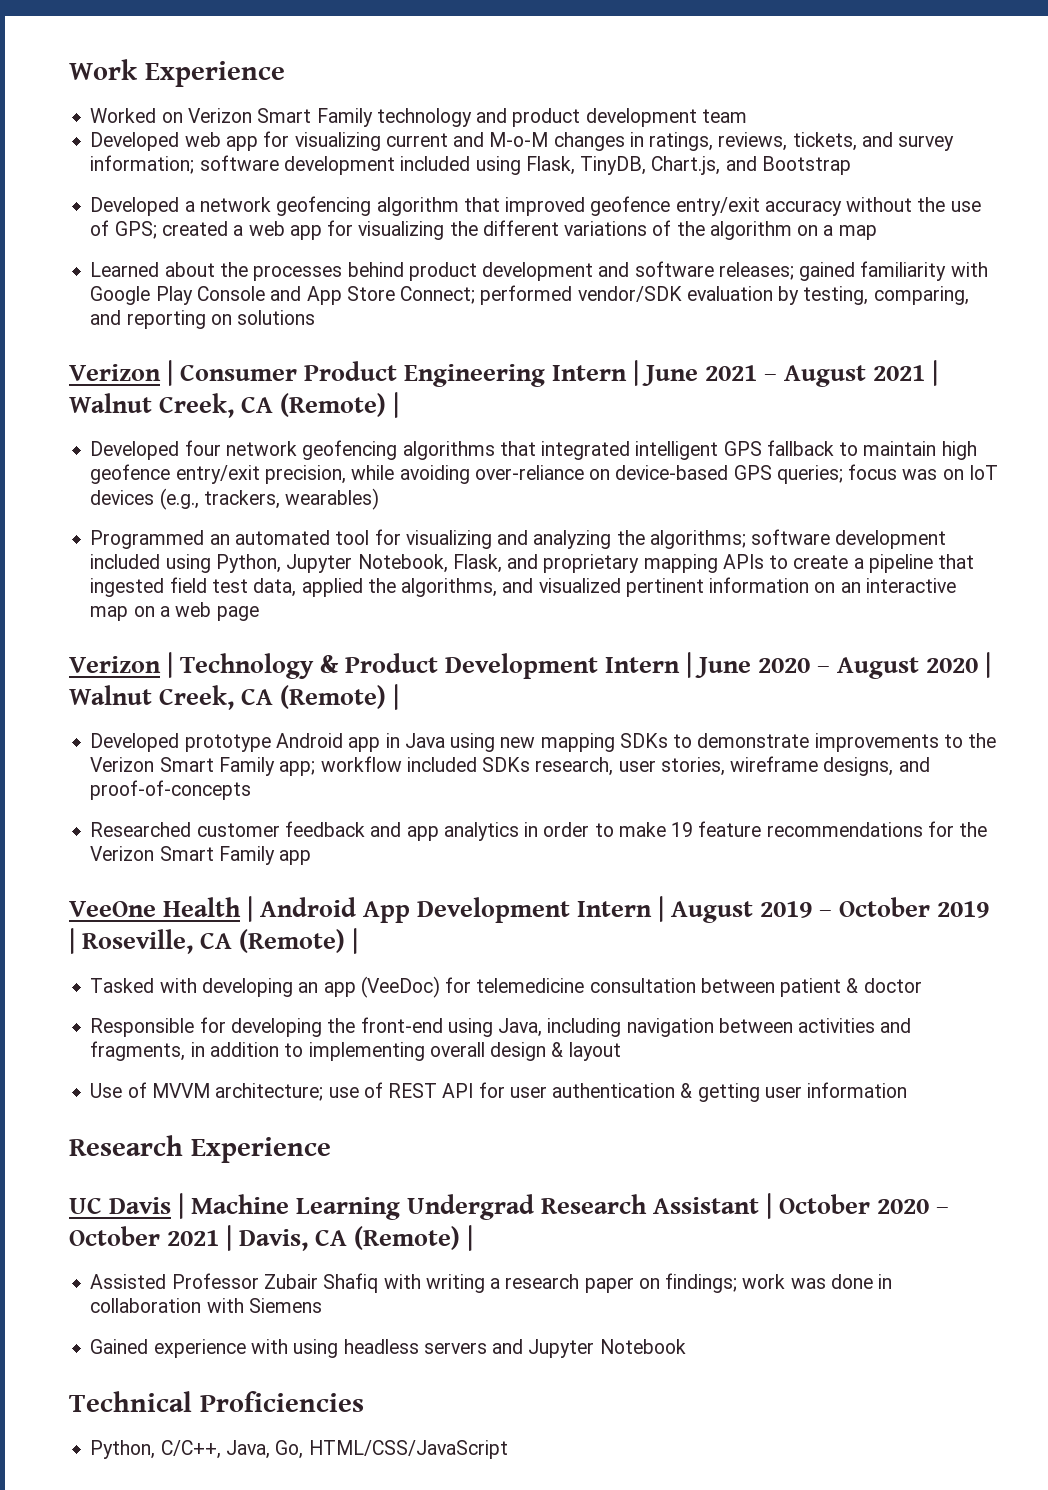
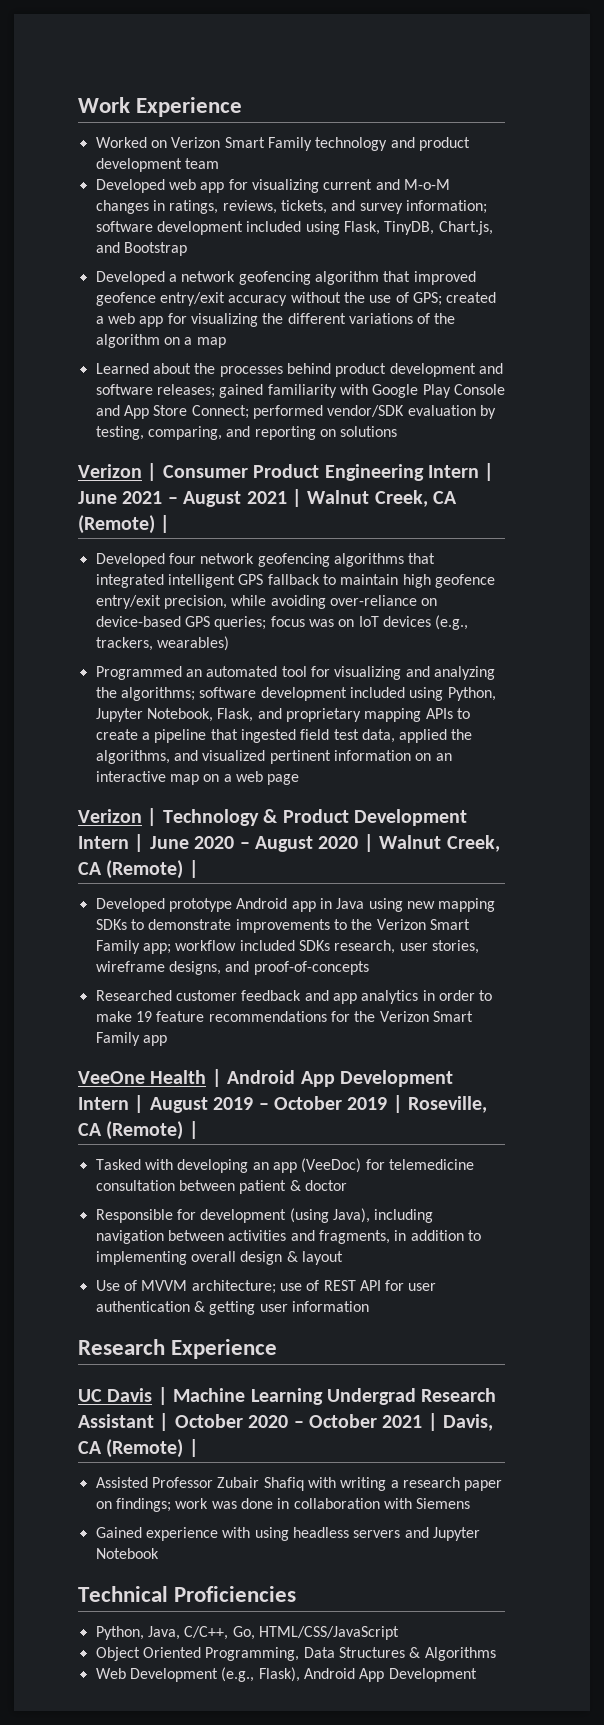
[230,1017,543,1037] developing the front-end using Java, -> [200,1208,370,1223] development (using Java),
[160,1440,270,1459] C/C++, Java, -> [147,1626,229,1640] Java, C/C++,
(508, 1449) none -> [95,1647,496,1661] [95,1667,477,1682] // Object Oriented Programming, Data Structures & Algorithms // Web Development (e.g., Flask), Android App Development

